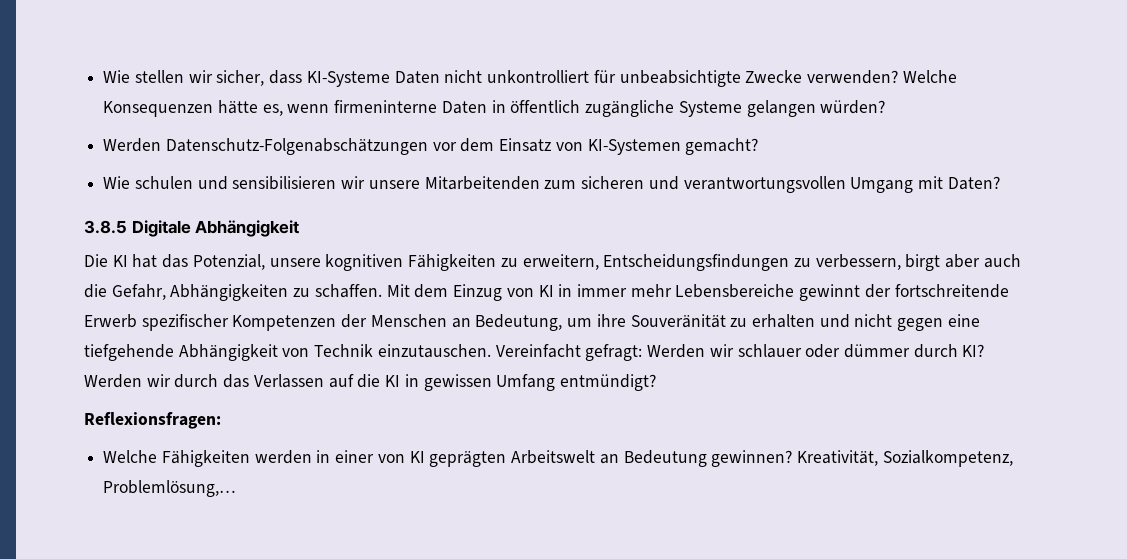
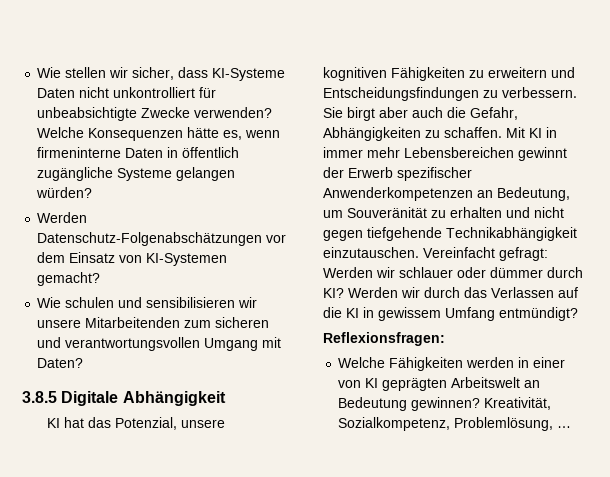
[84,254,108,267] Die -> (226, 398) none
[522,254,901,271] erweitern, Entscheidungsfindungen zu verbessern, -> [488,67,575,78] [323,87,577,101] [323,107,343,118] erweitern und Entscheidungsfindungen zu verbessern. Sie
[414,284,534,301] dem Einzug von -> (525, 132) none
[675,284,795,298] Lebensbereiche -> [404,147,514,158] Lebensbereichen
[894,284,1009,298] fortschreitende -> (344, 172) none
[232,314,447,331] Kompetenzen der Menschen -> [323,187,473,201] Anwenderkompetenzen
[596,314,626,327] ihre -> (343, 214) none
[947,314,980,327] [84,344,374,361] eine tiefgehende Abhängigkeit von Technik -> [367,227,577,241] tiefgehende Technikabhängigkeit
[423,374,492,391] gewissen -> [378,307,441,321] gewissem
[103,480,237,497] Problemlösung,… -> [454,417,572,431] Problemlösung, …

